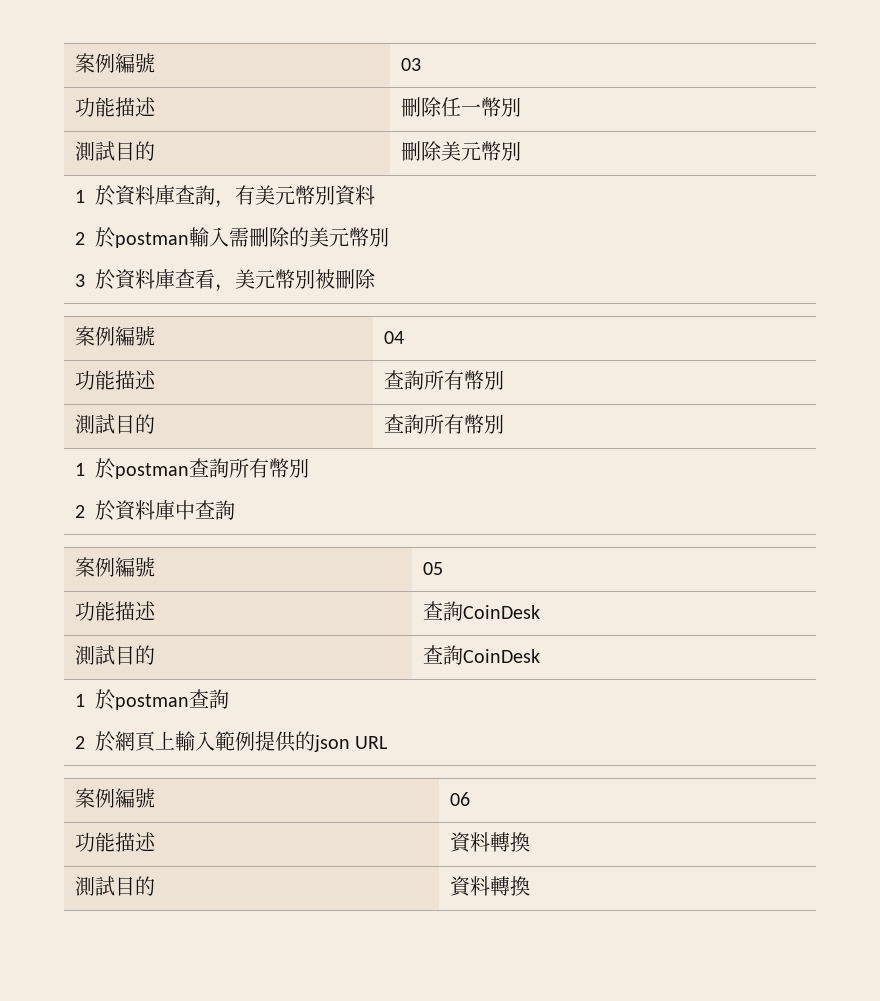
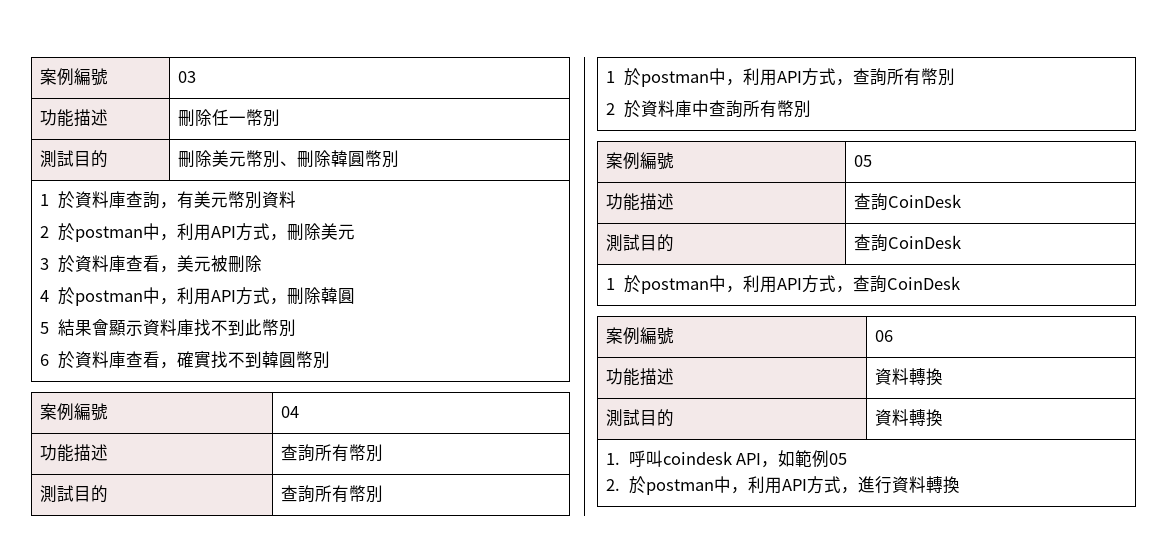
(521, 151) none -> [280,150,400,168] 、刪除韓圓幣別
[188,227,389,247] [74,269,376,292] 輸入需刪除的美元幣別 // 3於資料庫查看，美元幣別被刪除 -> [142,223,355,241] [40,255,262,273] [40,287,355,306] [40,319,296,337] [40,351,330,369] 中，利用API方式，刪除美元 // 3於資料庫查看，美元被刪除 // 4於postman中，利用API方式，刪除韓圓 // 5結果會顯示資料庫找不到此幣別 // 6於資料庫查看，確實找不到韓圓幣別
(189, 471) none -> [708,68,853,86] 中，利用API方式，
(235, 510) none -> [742,100,811,118] 所有幣別
[188,689,229,709] [74,731,388,752] 查詢 // 2於網頁上輸入範例提供的json URL -> [708,275,960,293] 中，利用API方式，查詢CoinDesk
(530, 886) none -> [606,450,848,468] [606,476,960,495] // 1.呼叫coindesk API，如範例05 // 2.於postman中，利用API方式，進行資料轉換

